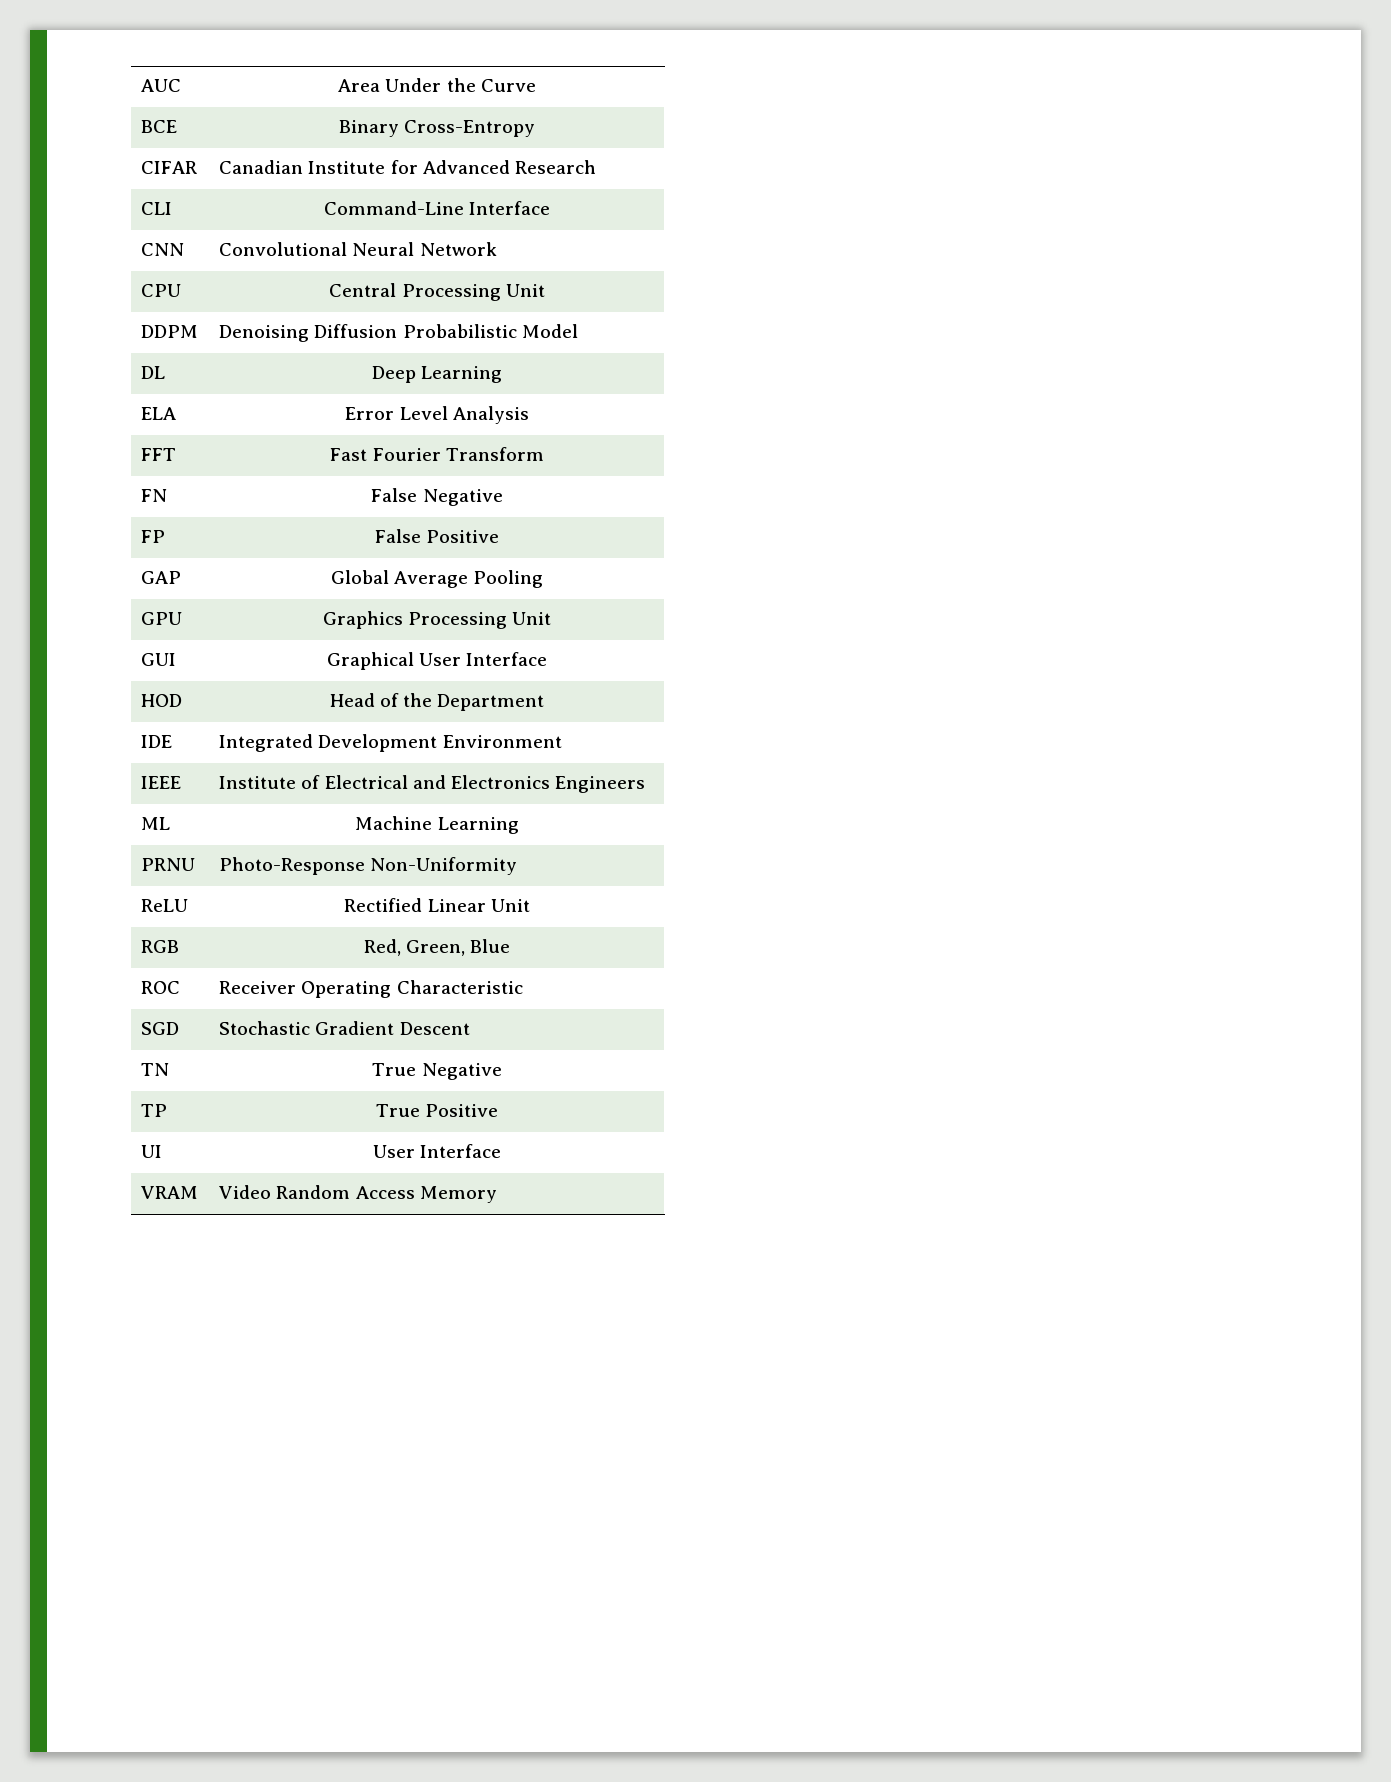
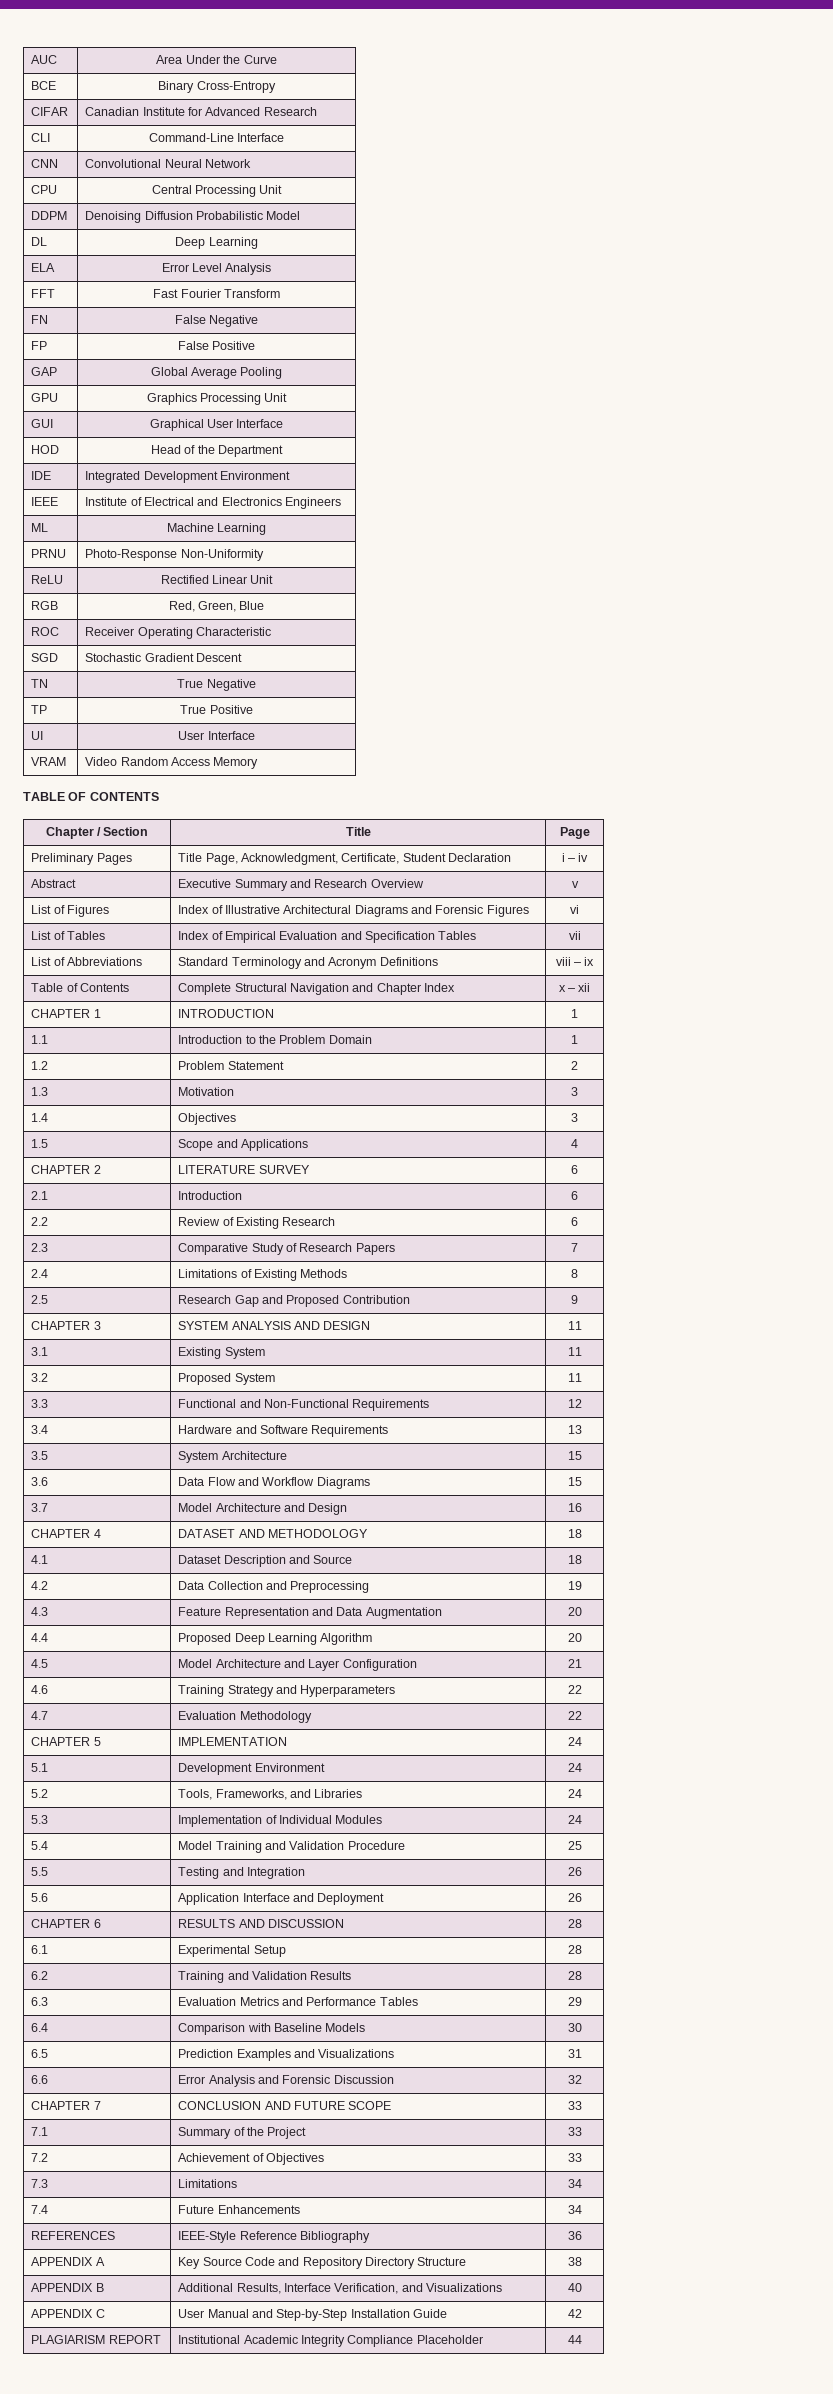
(497, 1194) none -> [23,792,159,801] [45,827,149,839] [345,827,371,836] [559,827,590,839] [31,853,132,865] [178,853,512,865] [561,853,589,862] [31,879,77,888] [178,879,424,891] [571,881,579,888] [31,905,109,917] [178,905,529,917] [570,905,579,914] [31,931,105,940] [178,931,477,943] [568,931,581,940] [31,957,142,966] [178,957,438,969] [555,957,595,966] [31,983,129,992] [178,983,456,995] [558,983,591,992] [31,1009,101,1018] [178,1009,275,1018] [571,1009,578,1018] [31,1035,49,1044] [178,1035,372,1044] [571,1035,578,1044] [31,1061,49,1070] [178,1061,284,1070] [571,1061,578,1070] [31,1087,49,1096] [178,1087,235,1096] [571,1087,578,1096] [31,1113,49,1122] [178,1113,237,1125] [571,1113,578,1122] [31,1139,49,1148] [178,1139,308,1151] [571,1139,578,1148] [31,1165,101,1174] [178,1165,310,1174] [571,1165,578,1174] [31,1191,49,1200] [178,1191,243,1200] [571,1191,578,1200] [31,1217,49,1226] [178,1217,336,1229] [571,1217,578,1226] [31,1243,49,1252] [178,1243,395,1255] [571,1243,578,1252] [31,1269,49,1278] [178,1269,348,1281] [571,1269,578,1278] [31,1295,49,1304] [178,1295,410,1307] [571,1295,578,1304] [31,1321,101,1330] [178,1321,371,1330] [567,1321,582,1330] [31,1347,49,1356] [178,1347,265,1359] [567,1347,582,1356] [31,1373,49,1382] [178,1373,275,1385] [567,1373,582,1382] [31,1399,49,1408] [178,1399,430,1411] [567,1399,582,1408] [31,1425,49,1434] [178,1425,389,1437] [567,1425,582,1434] [31,1451,49,1460] [178,1451,287,1463] [567,1451,582,1460] [31,1477,49,1486] [178,1477,370,1489] [567,1477,582,1486] [31,1503,49,1512] [178,1503,348,1515] [567,1503,582,1512] [31,1529,101,1538] [178,1529,368,1538] [567,1529,582,1538] [31,1555,49,1564] [178,1555,353,1567] [567,1555,582,1564] [31,1581,49,1590] [178,1581,370,1593] [567,1581,582,1590] [31,1607,49,1616] [178,1607,442,1619] [567,1607,582,1616] [31,1633,49,1642] [178,1633,373,1645] [567,1633,582,1642] [31,1659,49,1668] [178,1659,417,1671] [567,1659,582,1668] [31,1685,49,1694] [178,1685,396,1697] [567,1685,582,1694] [31,1711,49,1720] [178,1711,312,1723] [567,1711,582,1720] [31,1737,101,1746] [178,1737,288,1746] [567,1737,582,1746] [31,1763,49,1772] [178,1763,325,1775] [567,1763,582,1772] [31,1789,49,1798] [178,1789,363,1800] [567,1789,582,1798] [31,1815,49,1824] [178,1815,383,1827] [567,1815,582,1824] [31,1841,49,1850] [178,1841,405,1853] [567,1841,582,1850] [31,1867,49,1876] [178,1867,305,1879] [567,1867,582,1876] [31,1893,49,1902] [178,1893,385,1905] [567,1893,582,1902] [31,1919,101,1928] [178,1919,344,1928] [567,1919,582,1928] [31,1945,49,1954] [178,1945,286,1957] [567,1945,582,1954] [31,1971,49,1980] [178,1971,352,1983] [567,1971,582,1980] [31,1997,49,2006] [178,1997,418,2006] [567,1997,582,2006] [31,2023,49,2032] [178,2023,366,2035] [567,2023,582,2032] [31,2049,49,2058] [178,2049,395,2061] [567,2049,582,2058] [31,2075,49,2084] [178,2075,394,2087] [567,2075,582,2084] [31,2101,101,2110] [178,2101,392,2110] [567,2101,582,2110] [31,2127,49,2136] [178,2127,307,2139] [567,2127,582,2136] [31,2153,49,2162] [178,2153,324,2165] [567,2153,582,2162] [31,2179,49,2188] [178,2179,238,2188] [567,2179,582,2188] [31,2205,49,2214] [178,2205,300,2214] [567,2205,582,2214] [31,2231,116,2240] [178,2231,370,2243] [567,2231,582,2240] [31,2257,105,2266] [178,2257,467,2269] [567,2257,582,2266] [31,2283,104,2292] [178,2283,503,2294] [567,2283,582,2292] [31,2309,105,2318] [178,2309,448,2321] [567,2309,582,2318] [31,2335,161,2344] [178,2335,483,2347] [567,2335,582,2344] // TABLE OF CONTENTS // Chapter / Section | Title | Page // Preliminary Pages | Title Page, Acknowledgment, Certificate, Student Declaration | i – iv // Abstract | Executive Summary and Research Overview | v // List of Figures | Index of Illustrative Architectural Diagrams and Forensic Figures | vi // List of Tables | Index of Empirical Evaluation and Specification Tables | vii // List of Abbreviations | Standard Terminology and Acronym Definitions | viii – ix // Table of Contents | Complete Structural Navigation and Chapter Index | x – xii // CHAPTER 1 | INTRODUCTION | 1 // 1.1 | Introduction to the Problem Domain | 1 // 1.2 | Problem Statement | 2 // 1.3 | Motivation | 3 // 1.4 | Objectives | 3 // 1.5 | Scope and Applications | 4 // CHAPTER 2 | LITERATURE SURVEY | 6 // 2.1 | Introduction | 6 // 2.2 | Review of Existing Research | 6 // 2.3 | Comparative Study of Research Papers | 7 // 2.4 | Limitations of Existing Methods | 8 // 2.5 | Research Gap and Proposed Contribution | 9 // CHAPTER 3 | SYSTEM ANALYSIS AND DESIGN | 11 // 3.1 | Existing System | 11 // 3.2 | Proposed System | 11 // 3.3 | Functional and Non-Functional Requirements | 12 // 3.4 | Hardware and Software Requirements | 13 // 3.5 | System Architecture | 15 // 3.6 | Data Flow and Workflow Diagrams | 15 // 3.7 | Model Architecture and Design | 16 // CHAPTER 4 | DATASET AND METHODOLOGY | 18 // 4.1 | Dataset Description and Source | 18 // 4.2 | Data Collection and Preprocessing | 19 // 4.3 | Feature Representation and Data Augmentation | 20 // 4.4 | Proposed Deep Learning Algorithm | 20 // 4.5 | Model Architecture and Layer Configuration | 21 // 4.6 | Training Strategy and Hyperparameters | 22 // 4.7 | Evaluation Methodology | 22 // CHAPTER 5 | IMPLEMENTATION | 24 // 5.1 | Development Environment | 24 // 5.2 | Tools, Frameworks, and Libraries | 24 // 5.3 | Implementation of Individual Modules | 24 // 5.4 | Model Training and Validation Procedure | 25 // 5.5 | Testing and Integration | 26 // 5.6 | Application Interface and Deployment | 26 // CHAPTER 6 | RESULTS AND DISCUSSION | 28 // 6.1 | Experimental Setup | 28 // 6.2 | Training and Validation Results | 28 // 6.3 | Evaluation Metrics and Performance Tables | 29 // 6.4 | Comparison with Baseline Models | 30 // 6.5 | Prediction Examples and Visualizations | 31 // 6.6 | Error Analysis and Forensic Discussion | 32 // CHAPTER 7 | CONCLUSION AND FUTURE SCOPE | 33 // 7.1 | Summary of the Project | 33 // 7.2 | Achievement of Objectives | 33 // 7.3 | Limitations | 34 // 7.4 | Future Enhancements | 34 // REFERENCES | IEEE-Style Reference Bibliography | 36 // APPENDIX A | Key Source Code and Repository Directory Structure | 38 // APPENDIX B | Additional Results, Interface Verification, and Visualizations | 40 // APPENDIX C | User Manual and Step-by-Step Installation Guide | 42 // PLAGIARISM REPORT | Institutional Academic Integrity Compliance Placeholder | 44

